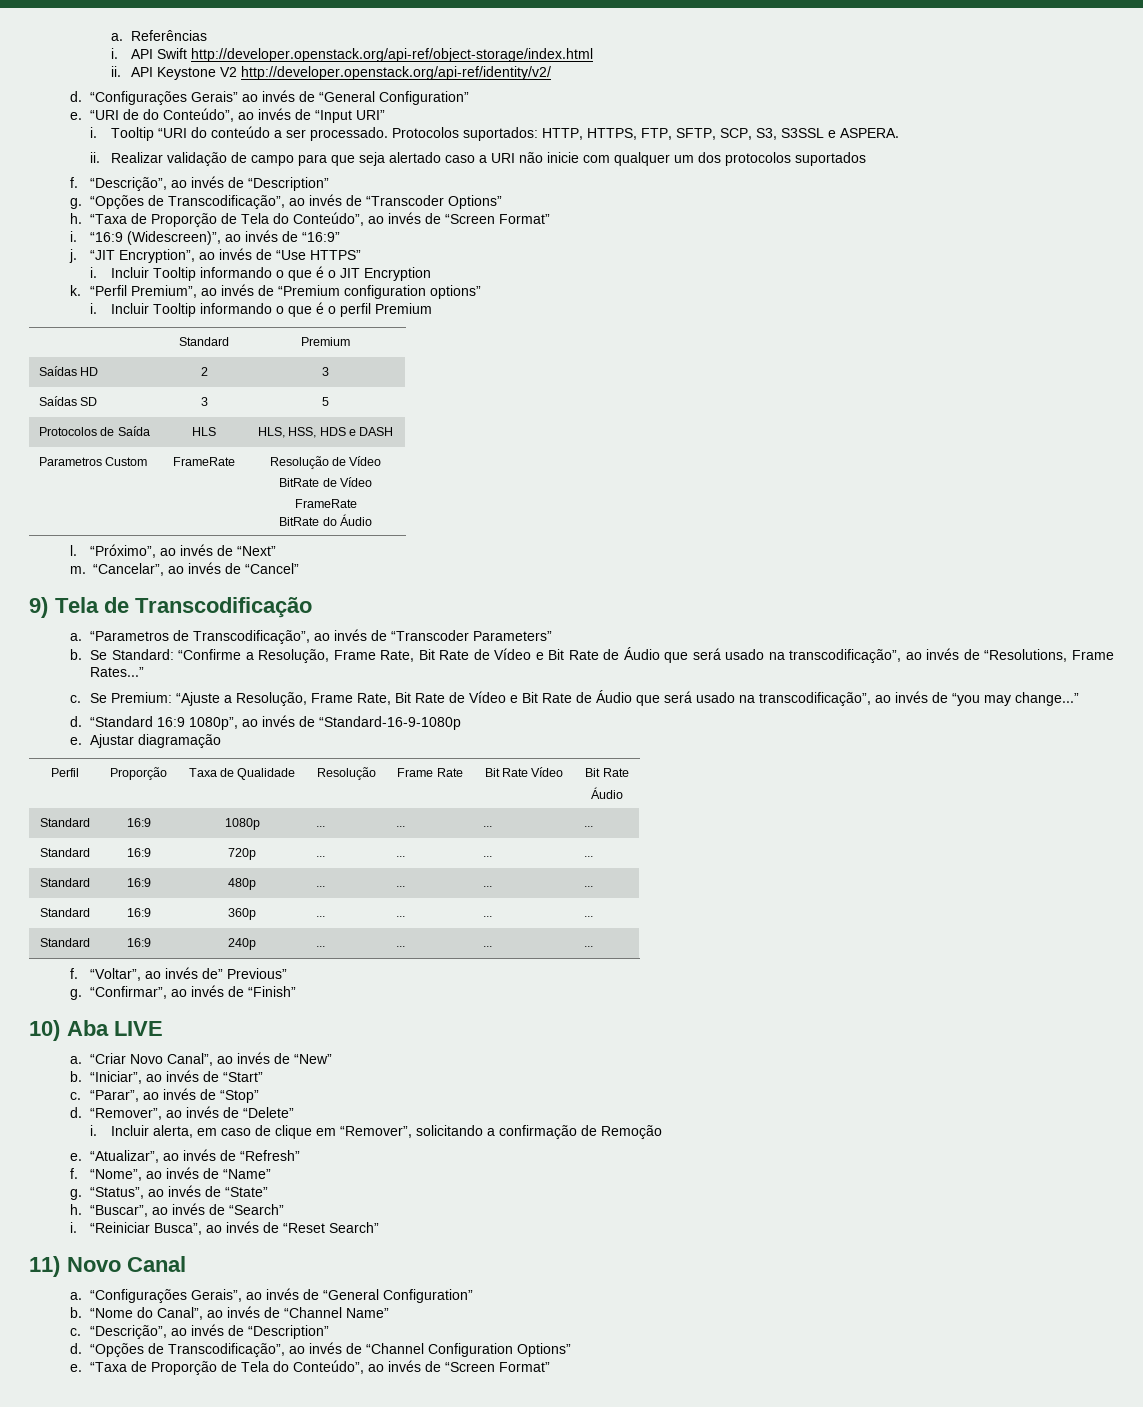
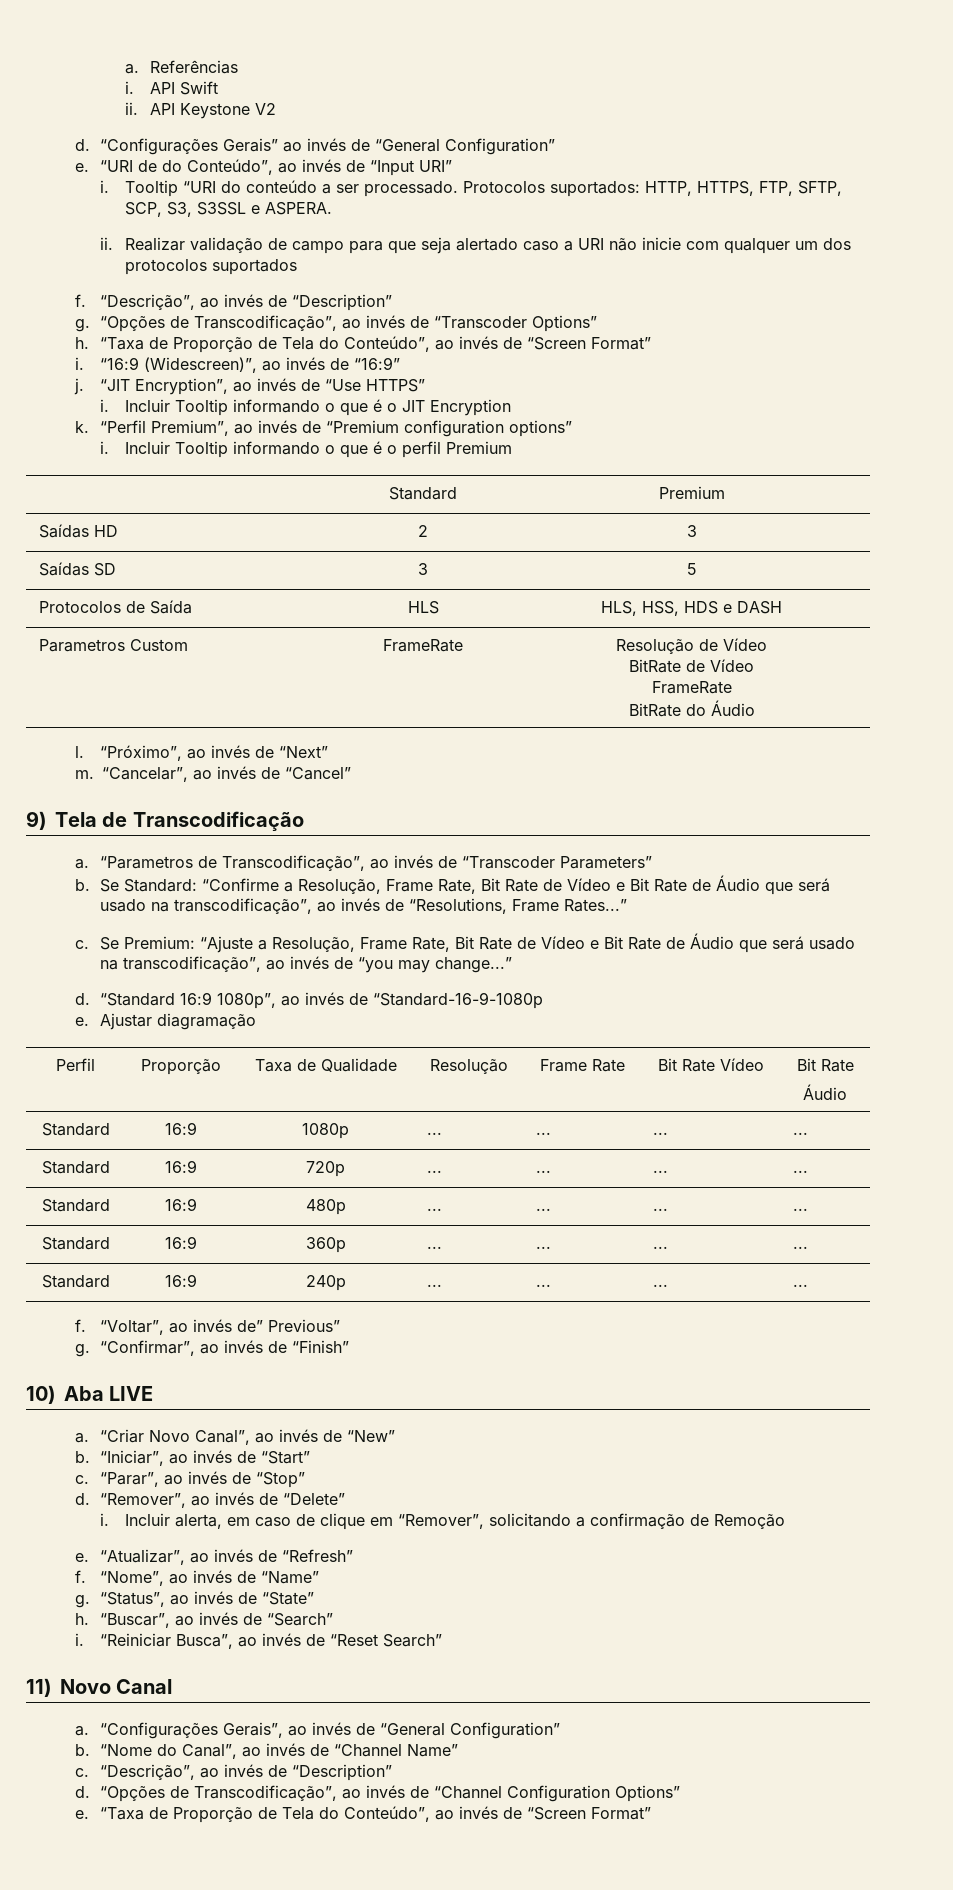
[190,48,593,62] http://developer.openstack.org/api-ref/object-storage/index.html -> (218, 88) none
[240,66,551,80] http://developer.openstack.org/api-ref/identity/v2/ -> (276, 109) none

